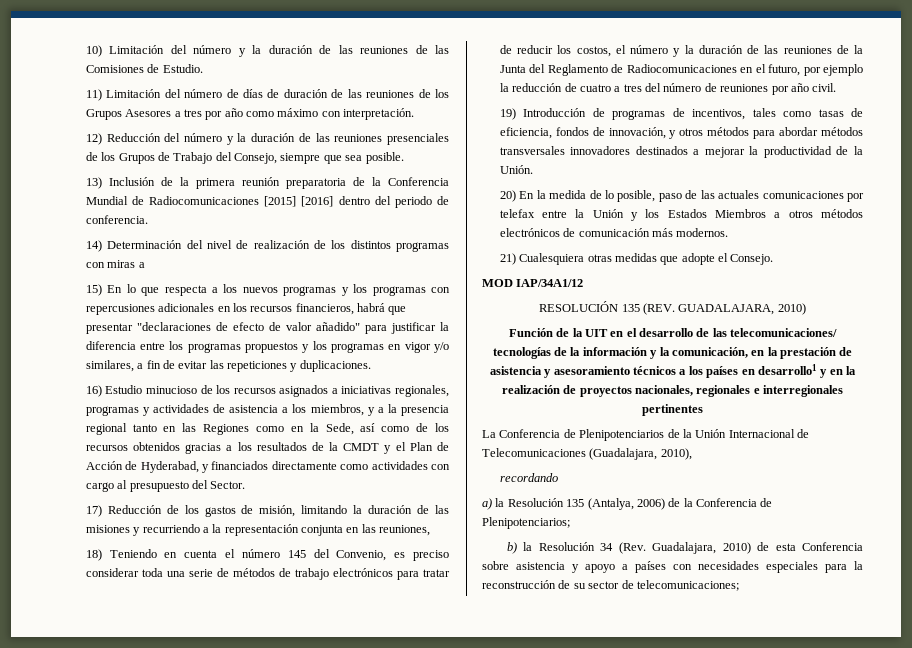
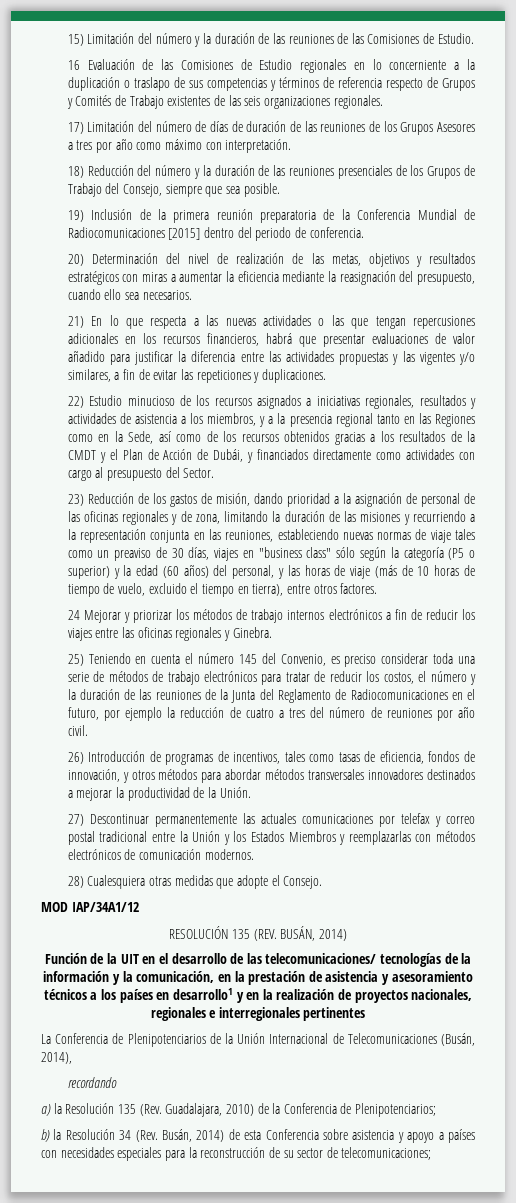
[85,45,102,57] 10) -> [67,34,84,46] 15)
[85,89,102,101] 11) -> [67,59,475,73] [67,77,475,91] [66,95,383,109] [67,122,84,134] 16 Evaluación de las Comisiones de Estudio regionales en lo concerniente a la duplicación o traslapo de sus competencias y términos de referencia respecto de Grupos y Comités de Trabajo existentes de las seis organizaciones regionales. // 17)
[85,133,102,145] 12) -> [67,166,84,178] 18)
[85,177,102,189] 13) -> [67,210,84,222] 19)
[301,196,334,207] [2016] -> (201, 234) none
[85,240,102,252] 14) -> [67,254,84,266] 20)
[331,240,449,252] [85,260,145,268] [85,284,102,296] los distintos programas con miras a // 15) -> [311,253,475,267] [67,271,475,285] [67,289,192,300] [67,316,84,328] las metas, objetivos y resultados estratégicos con miras a aumentar la eficiencia mediante la reasignación del presupuesto, cuando ello sea necesarios. // 21)
[223,284,450,296] los nuevos programas y los programas con -> [206,315,406,329] las nuevas actividades o las que tengan
[136,322,264,331] "declaraciones de efecto -> [371,333,428,344] evaluaciones
[315,322,360,331] añadido" -> [67,350,105,362] añadido
[169,341,431,353] los programas propuestos y los programas en vigor -> [268,351,455,365] las actividades propuestas y las vigentes
[85,385,102,397] 16) -> [67,396,84,408] 22)
[85,406,139,416] programas -> [419,395,466,406] resultados
[140,461,199,473] Hyderabad, -> [213,449,244,462] Dubái,
[85,505,102,517] 17) -> [67,494,84,506] 23)
(296, 511) none -> [253,493,476,507] [67,511,220,525] dando prioridad a la asignación de personal de las oficinas regionales y de zona,
[85,549,102,561] // 18) -> [277,529,475,543] [67,547,476,561] [67,564,475,579] [67,583,378,597] [67,609,475,623] [67,627,272,641] [67,654,84,666] estableciendo nuevas normas de viaje tales como un preaviso de 30 días, viajes en "business class" sólo según la categoría (P5 o superior) y la edad (60 años) del personal, y las horas de viaje (más de 10 horas de tiempo de vuelo, excluido el tiempo en tierra), entre otros factores. // 24 Mejorar y priorizar los métodos de trabajo internos electrónicos a fin de reducir los viajes entre las oficinas regionales y Ginebra. // 25)
[499,108,516,120] 19) -> [67,752,84,764] 26)
[499,190,698,202] 20) En la medida de lo posible, paso de -> [67,814,237,827] 27) Descontinuar permanentemente
(535, 213) none -> [434,816,475,827] [67,831,148,845] y correo postal tradicional
[774,210,813,218] a otros -> [339,831,432,845] y reemplazarlas con
[651,228,673,237] más -> (202, 854) none
[499,253,516,265] 21) -> [67,876,84,888] 28)
[678,303,806,315] GUADALAJARA, 2010) -> [280,926,347,941] BUSÁN, 2014)
[589,448,692,460] (Guadalajara, 2010), -> [441,1033,475,1046] [41,1052,72,1064] (Busán, 2014),
[587,498,665,510] (Antalya, 2006) -> [139,1103,254,1117] (Rev. Guadalajara, 2010)
[652,542,751,554] Guadalajara, 2010) -> [162,1129,225,1142] Busán, 2014)

